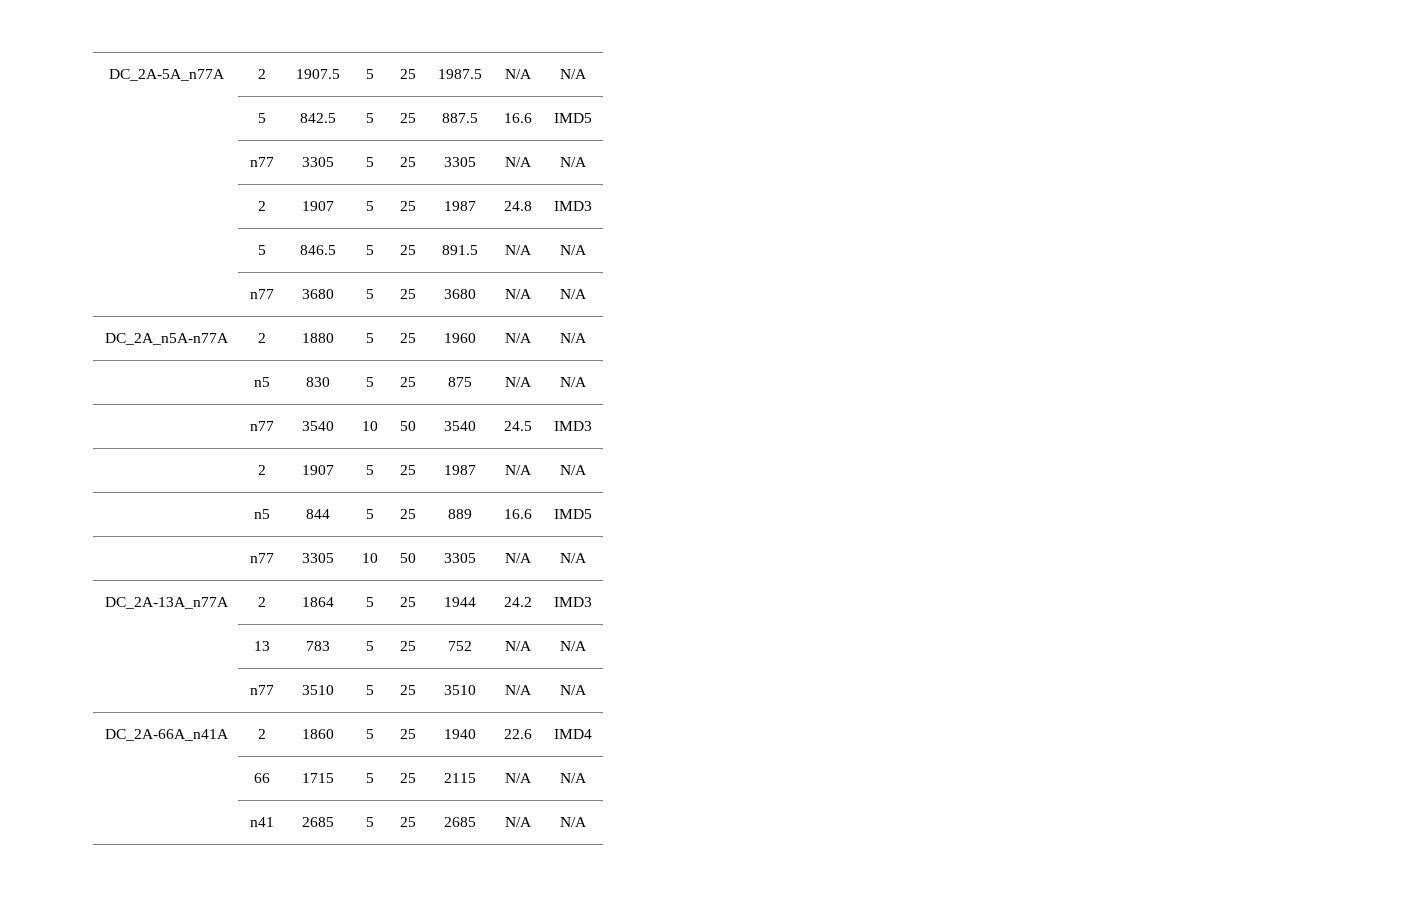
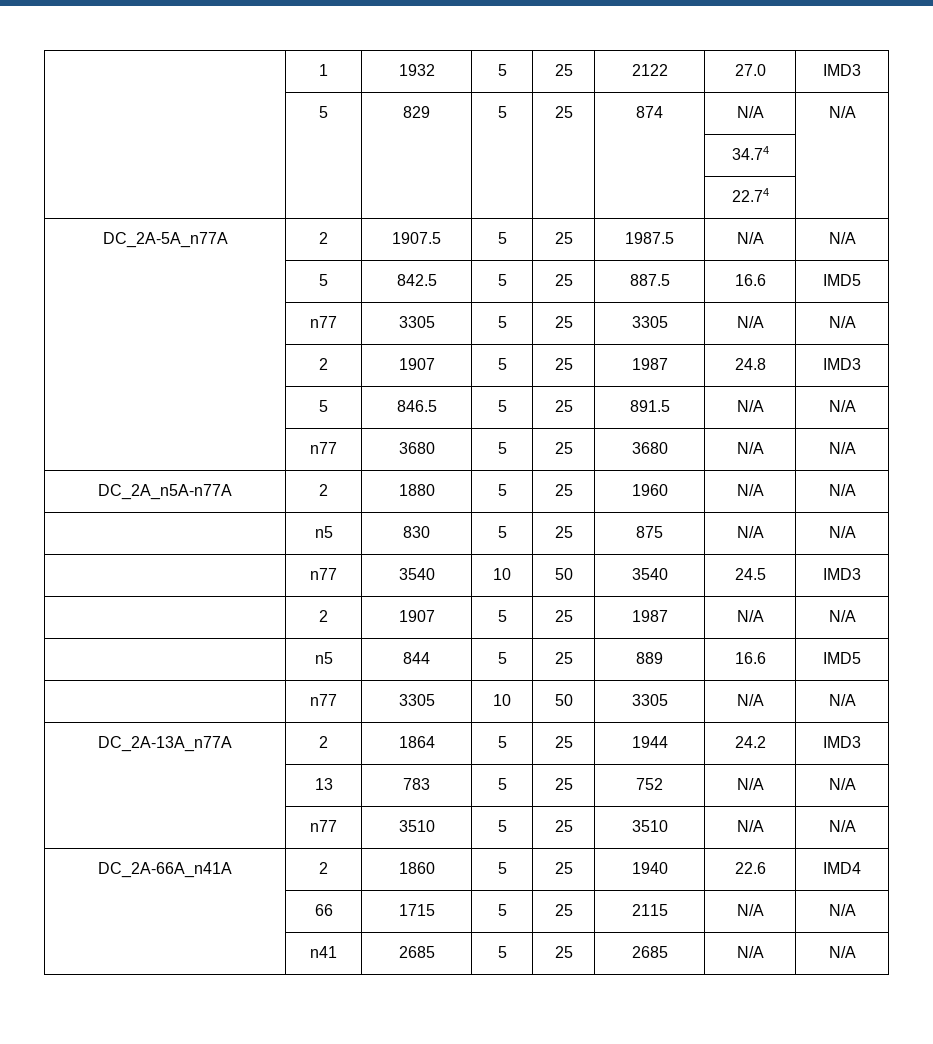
(108, 75) none -> [319,64,328,76] [398,64,435,76] [497,64,507,76] [554,64,573,76] [631,64,668,76] [734,64,766,76] [823,64,861,76] [319,106,328,118] [403,106,430,118] [497,106,507,118] [554,106,573,118] [636,106,663,118] [736,106,764,118] [828,106,856,118] [731,146,769,160] [731,188,769,202] | 1 | 1932 | 5 | 25 | 2122 | 27.0 | IMD3 // | 5 | 829 | 5 | 25 | 874 | N/A | N/A // | | | | | | 34.74 | // | | | | | | 22.74 | //

